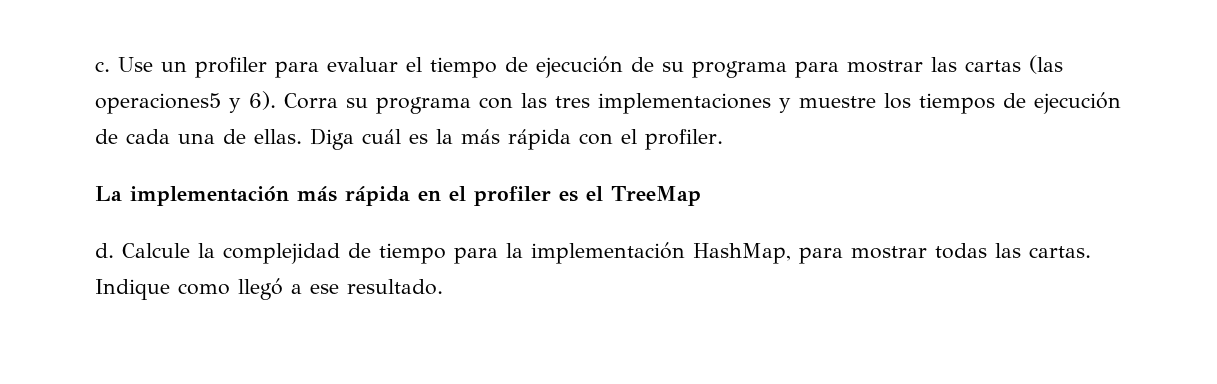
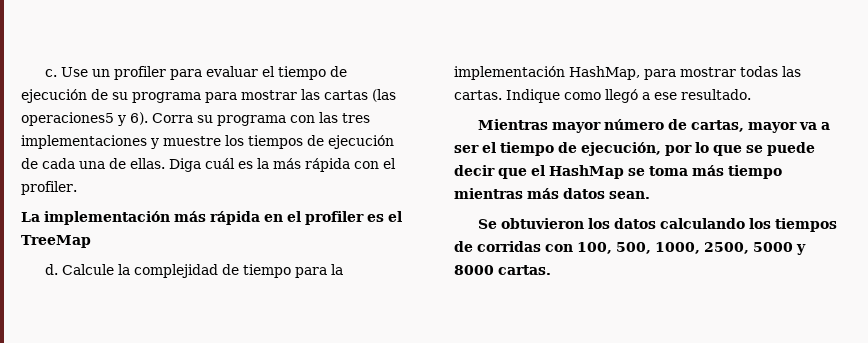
(443, 287) none -> [477,119,830,133] [454,142,815,156] [454,165,782,179] [454,188,650,199] [477,218,837,232] [454,241,806,255] [454,265,551,275] // Mientras mayor número de cartas, mayor va a ser el tiempo de ejecución, por lo que se puede decir que el HashMap se toma más tiempo mientras más datos sean. // Se obtuvieron los datos calculando los tiempos de corridas con 100, 500, 1000, 2500, 5000 y 8000 cartas.

